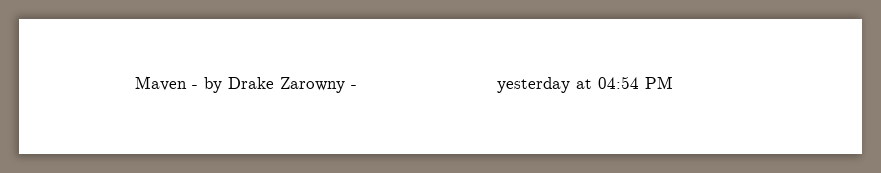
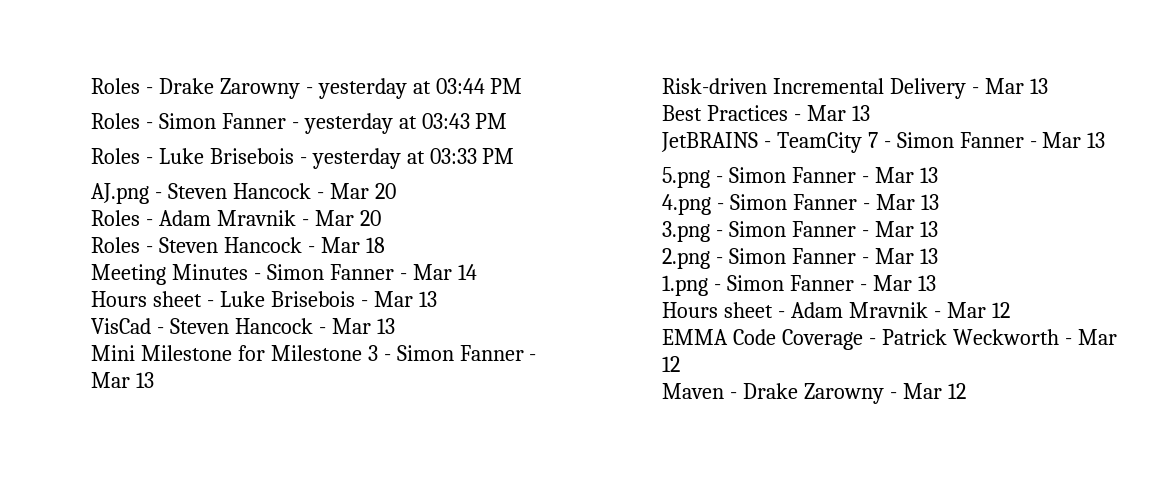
[135,76,223,93] Maven - by -> [90,78,153,94] Roles -
[598,76,674,89] 04:54 PM -> [435,78,523,94] [90,113,508,134] [90,148,515,169] [90,183,396,204] [90,210,381,226] [90,237,385,253] [90,264,477,285] [90,291,437,307] [90,318,395,334] [90,345,537,361] [90,372,154,388] [661,78,1048,99] [661,105,870,121] [660,132,1106,153] [661,167,938,188] [661,194,939,215] [661,221,938,242] [661,248,938,269] [661,275,936,296] [661,302,1010,318] [661,329,1117,350] [661,356,680,372] [661,383,966,404] 03:44 PM // Roles - Simon Fanner - yesterday at 03:43 PM // Roles - Luke Brisebois - yesterday at 03:33 PM // AJ.png - Steven Hancock - Mar 20 // Roles - Adam Mravnik - Mar 20 // Roles - Steven Hancock - Mar 18 // Meeting Minutes - Simon Fanner - Mar 14 // Hours sheet - Luke Brisebois - Mar 13 // VisCad - Steven Hancock - Mar 13 // Mini Milestone for Milestone 3 - Simon Fanner - Mar 13 // Risk-driven Incremental Delivery - Mar 13 // Best Practices - Mar 13 // JetBRAINS - TeamCity 7 - Simon Fanner - Mar 13 // 5.png - Simon Fanner - Mar 13 // 4.png - Simon Fanner - Mar 13 // 3.png - Simon Fanner - Mar 13 // 2.png - Simon Fanner - Mar 13 // 1.png - Simon Fanner - Mar 13 // Hours sheet - Adam Mravnik - Mar 12 // EMMA Code Coverage - Patrick Weckworth - Mar 12 // Maven - Drake Zarowny - Mar 12

